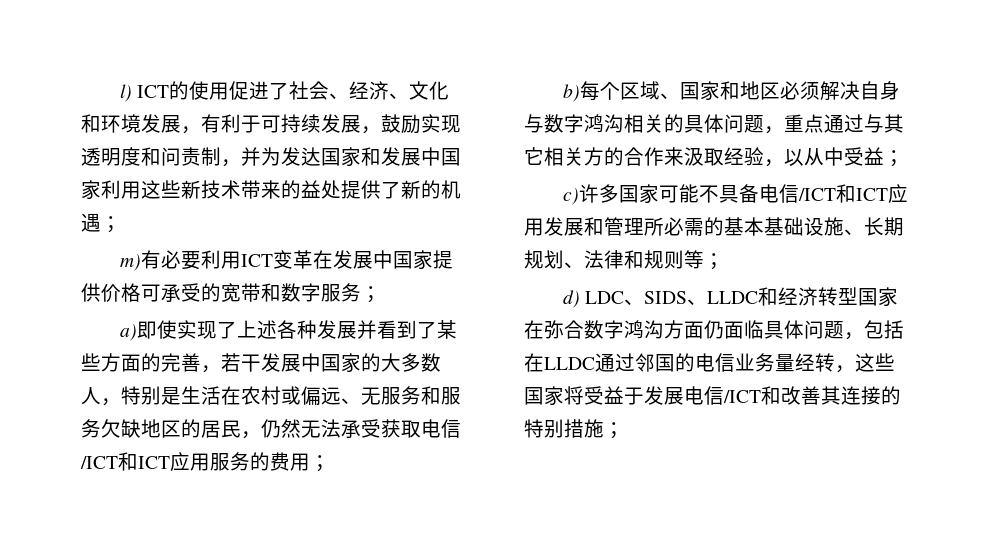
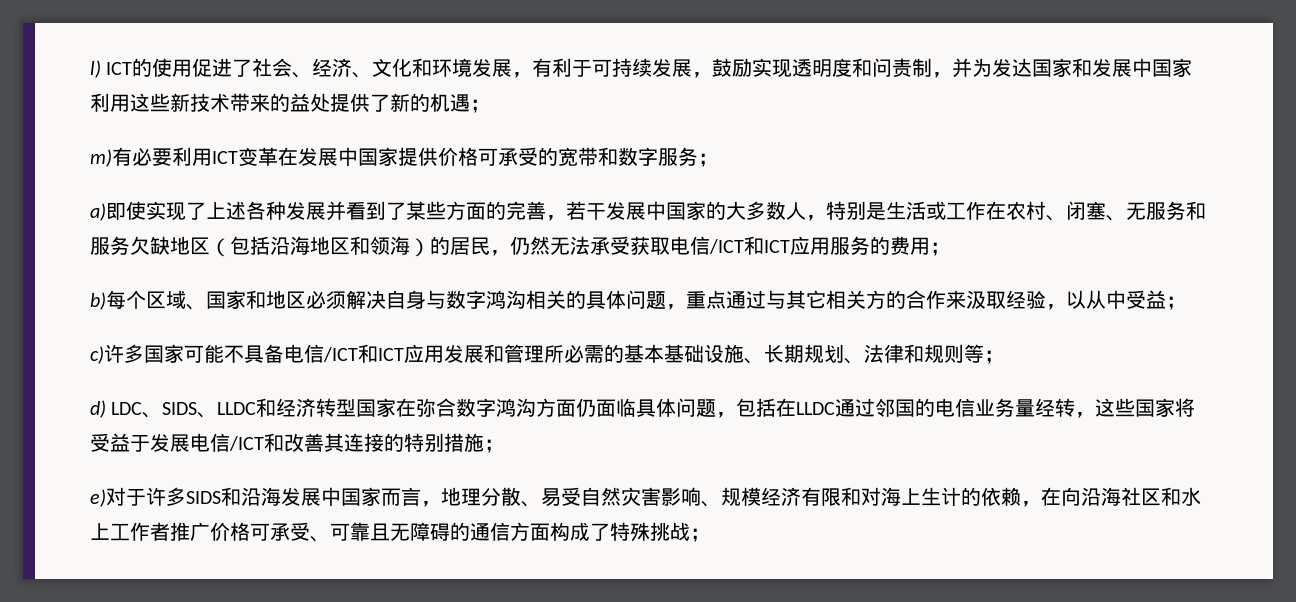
[221,386,341,406] 在农村或偏远 -> [926,201,1106,221] 或工作在农村、闭塞
(181, 429) none -> [210,236,430,257] （包括沿海地区和领海）
(624, 430) none -> [90,487,1201,507] [90,522,710,542] // e)对于许多SIDS和沿海发展中国家而言，地理分散、易受自然灾害影响、规模经济有限和对海上生计的依赖，在向沿海社区和水上工作者推广价格可承受、可靠且无障碍的通信方面构成了特殊挑战；

